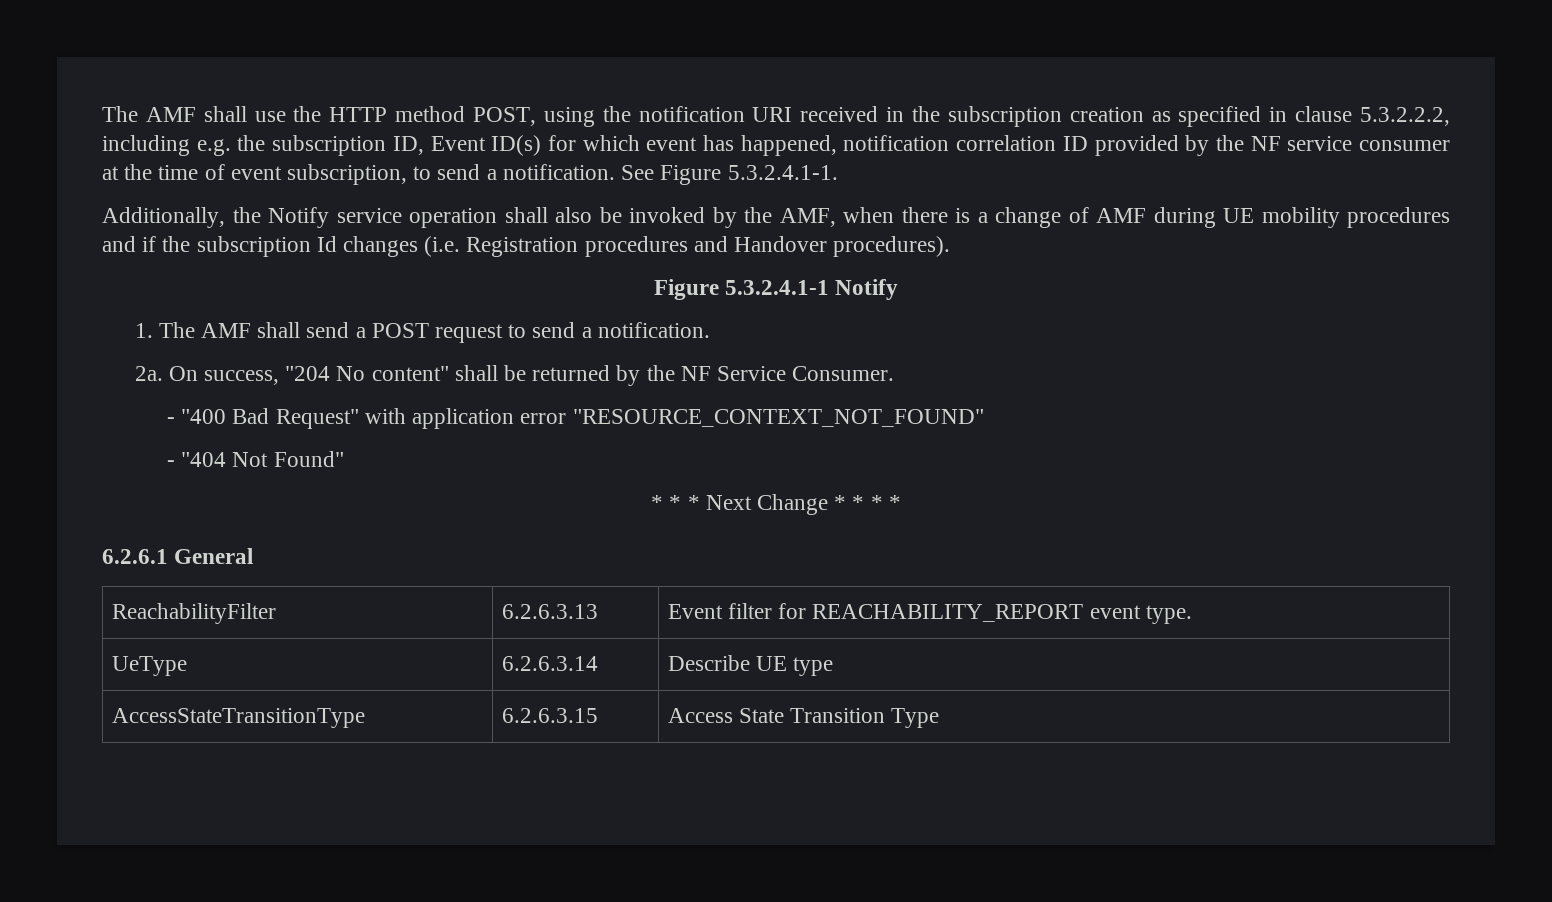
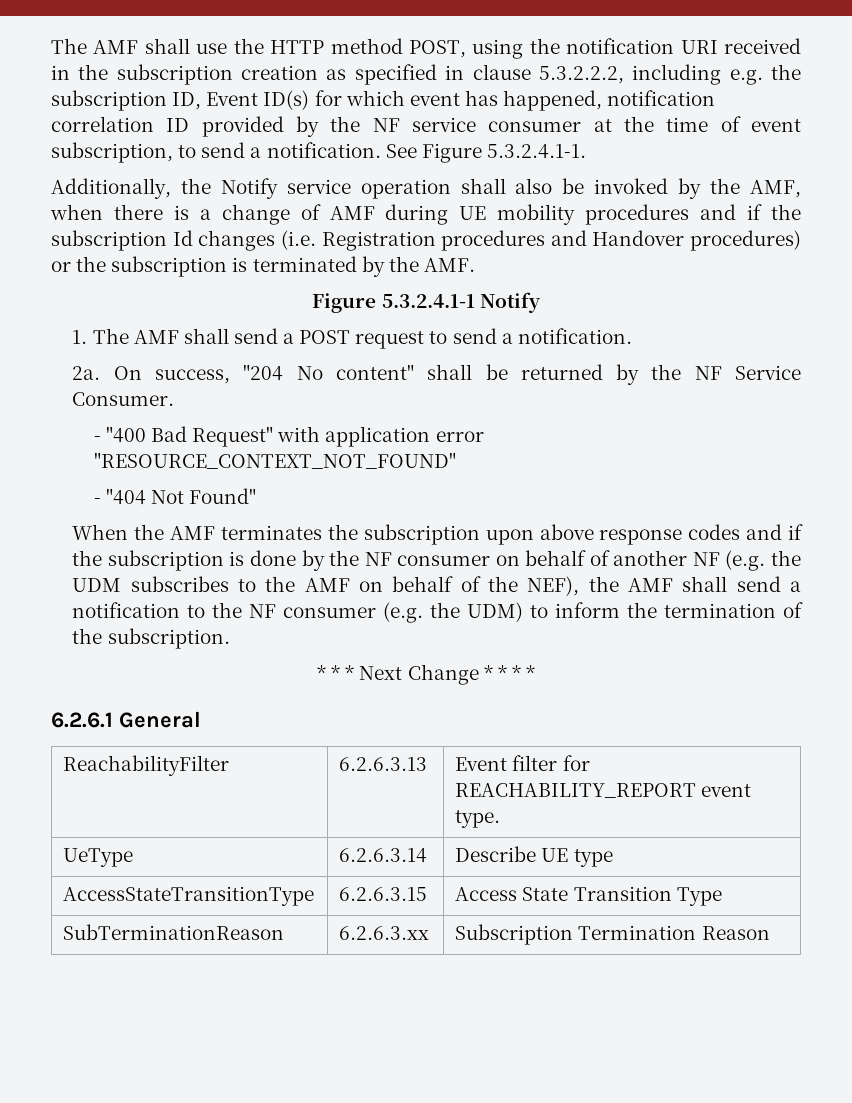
[833,236,951,257] procedures). -> [690,230,801,251] [51,256,475,277] procedures) or the subscription is terminated by the AMF.
(344, 459) none -> [72,524,803,545] [72,550,801,571] [72,576,802,596] [72,602,803,623] [72,628,230,649] // When the AMF terminates the subscription upon above response codes and if the subscription is done by the NF consumer on behalf of another NF (e.g. the UDM subscribes to the AMF on behalf of the NEF), the AMF shall send a notification to the NF consumer (e.g. the UDM) to inform the termination of the subscription.
(940, 718) none -> [63,924,285,940] [339,926,430,940] [455,924,770,945] // SubTerminationReason | 6.2.6.3.xx | Subscription Termination Reason

